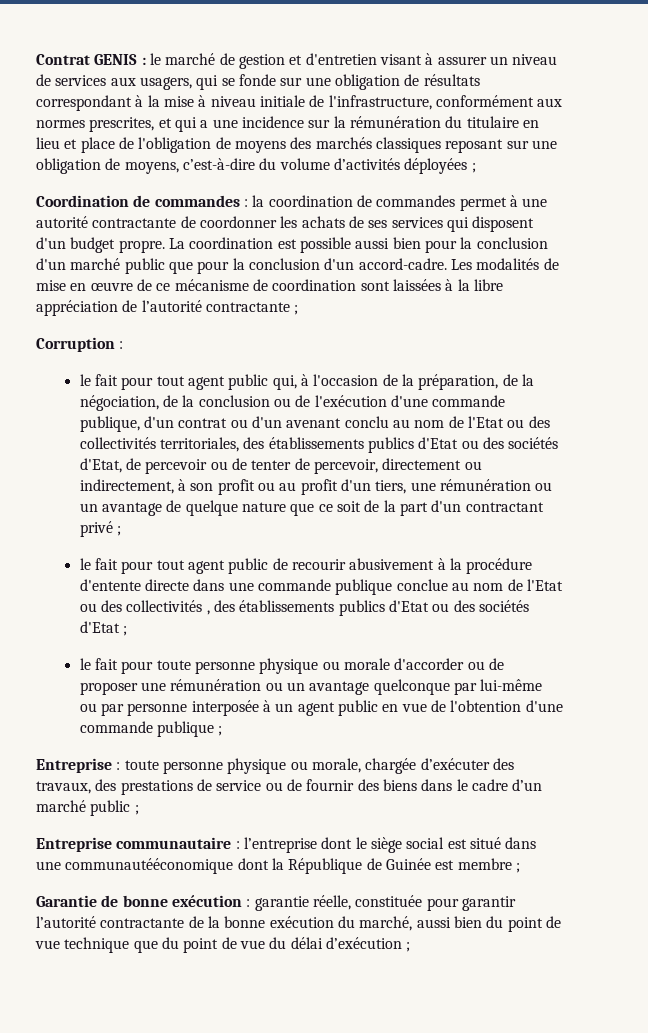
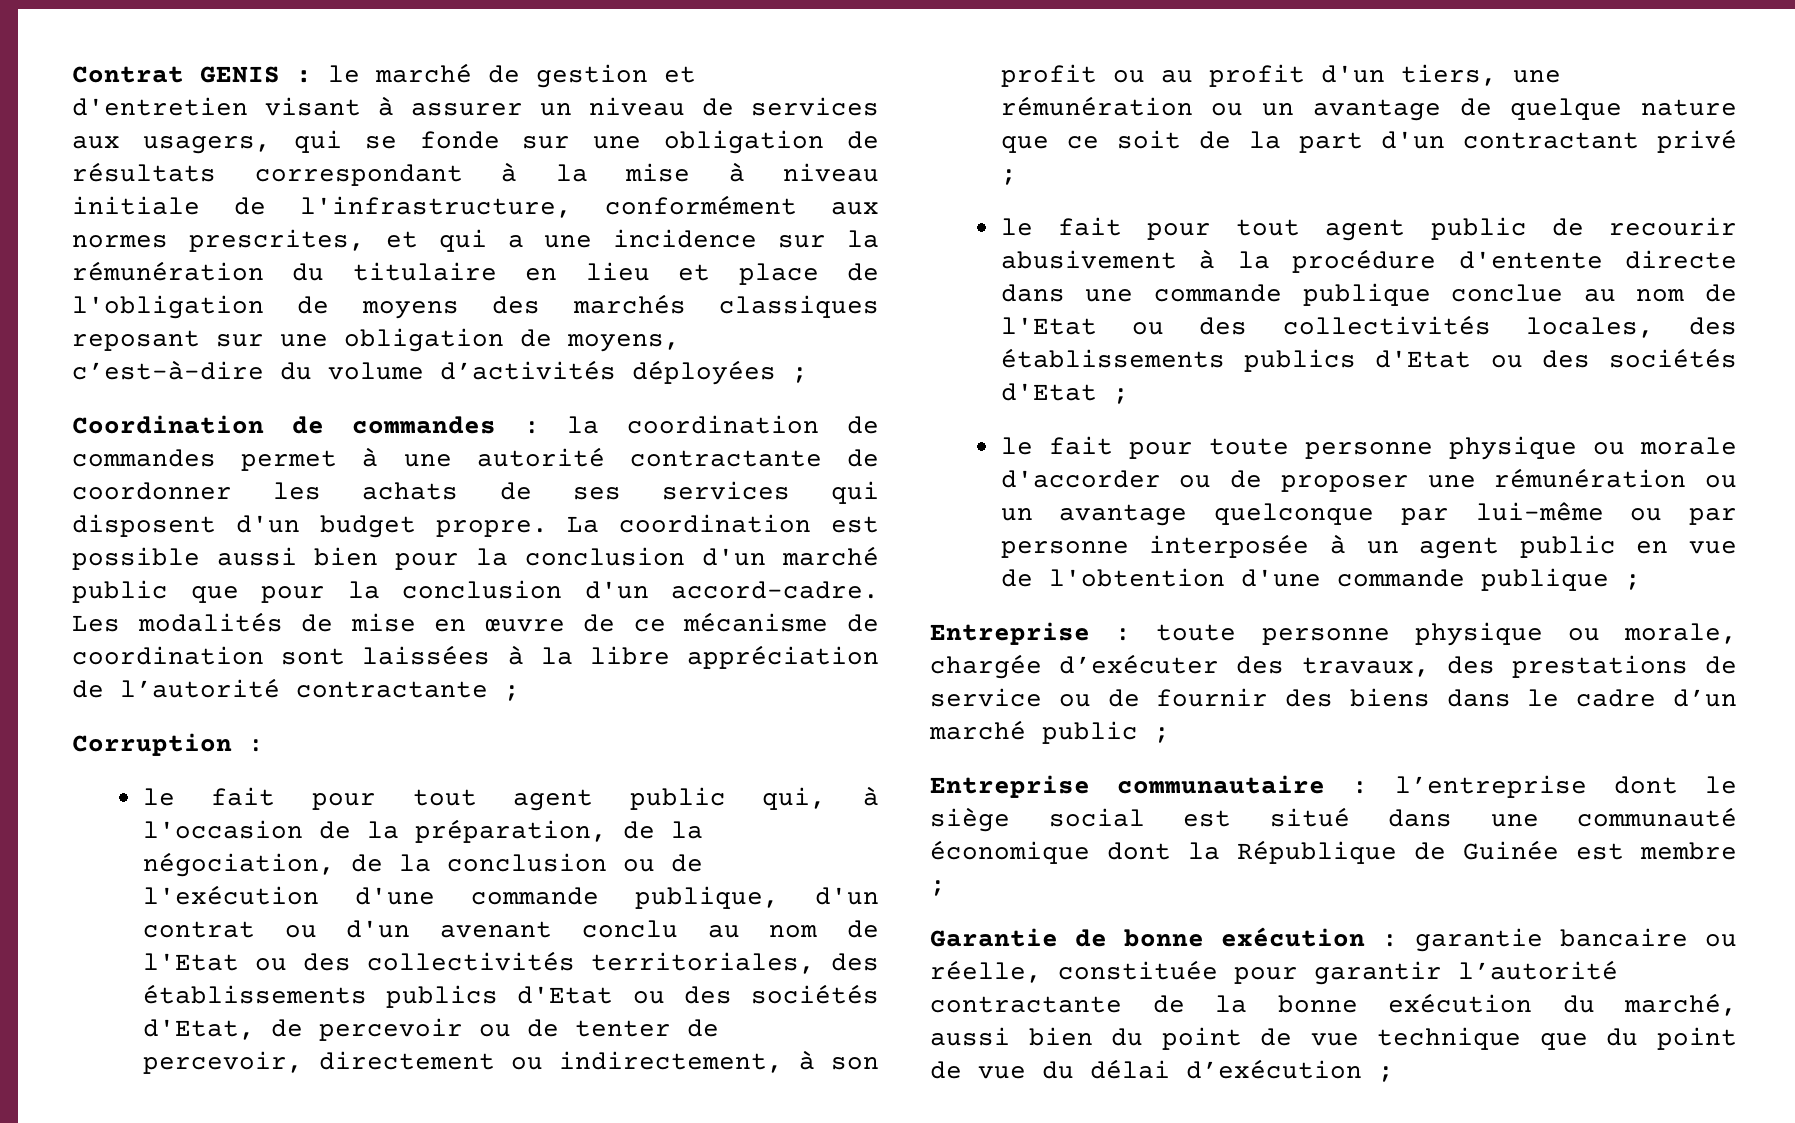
[206,610,210,615] , -> [1525,317,1654,338] locales,
[65,858,234,874] communautééconomique -> [1577,807,1737,827] [930,840,1090,864] communauté économique
(309, 903) none -> [1560,928,1737,947] bancaire ou

